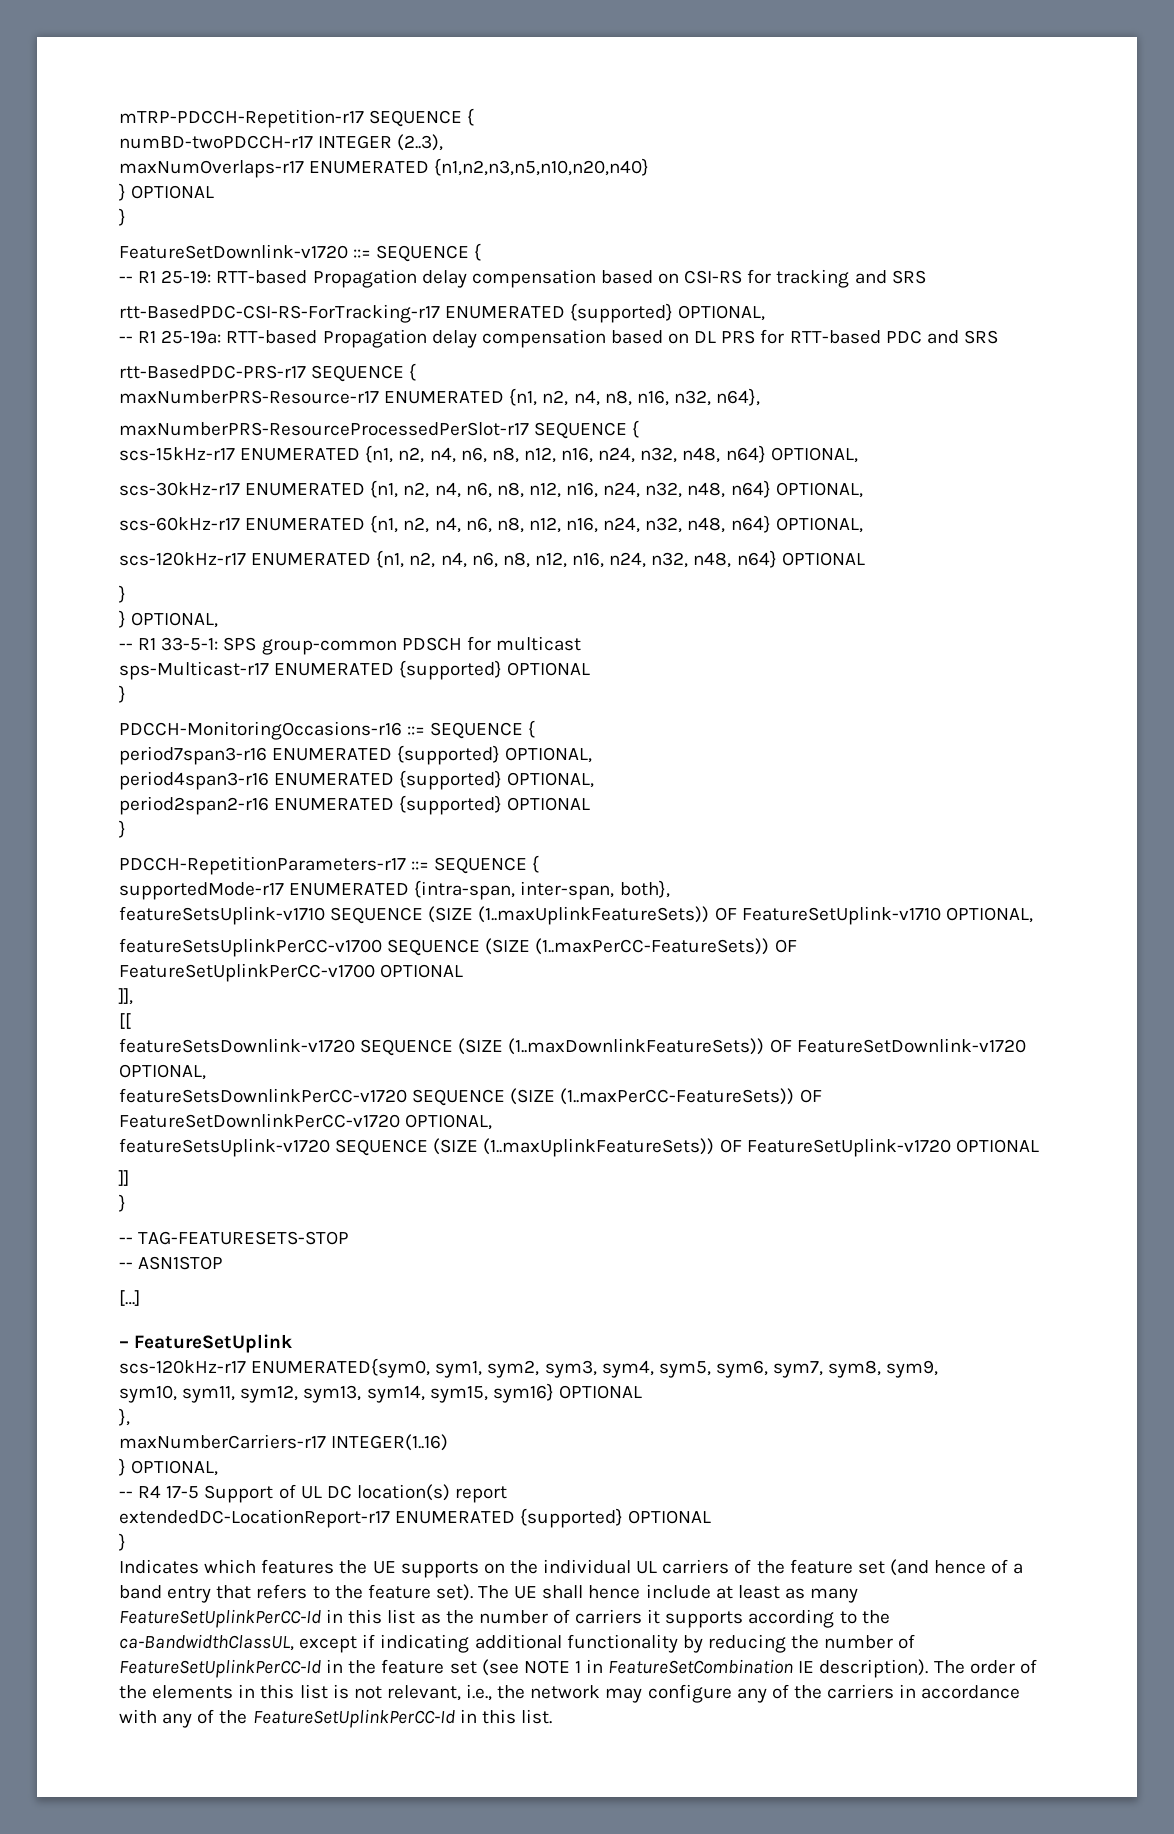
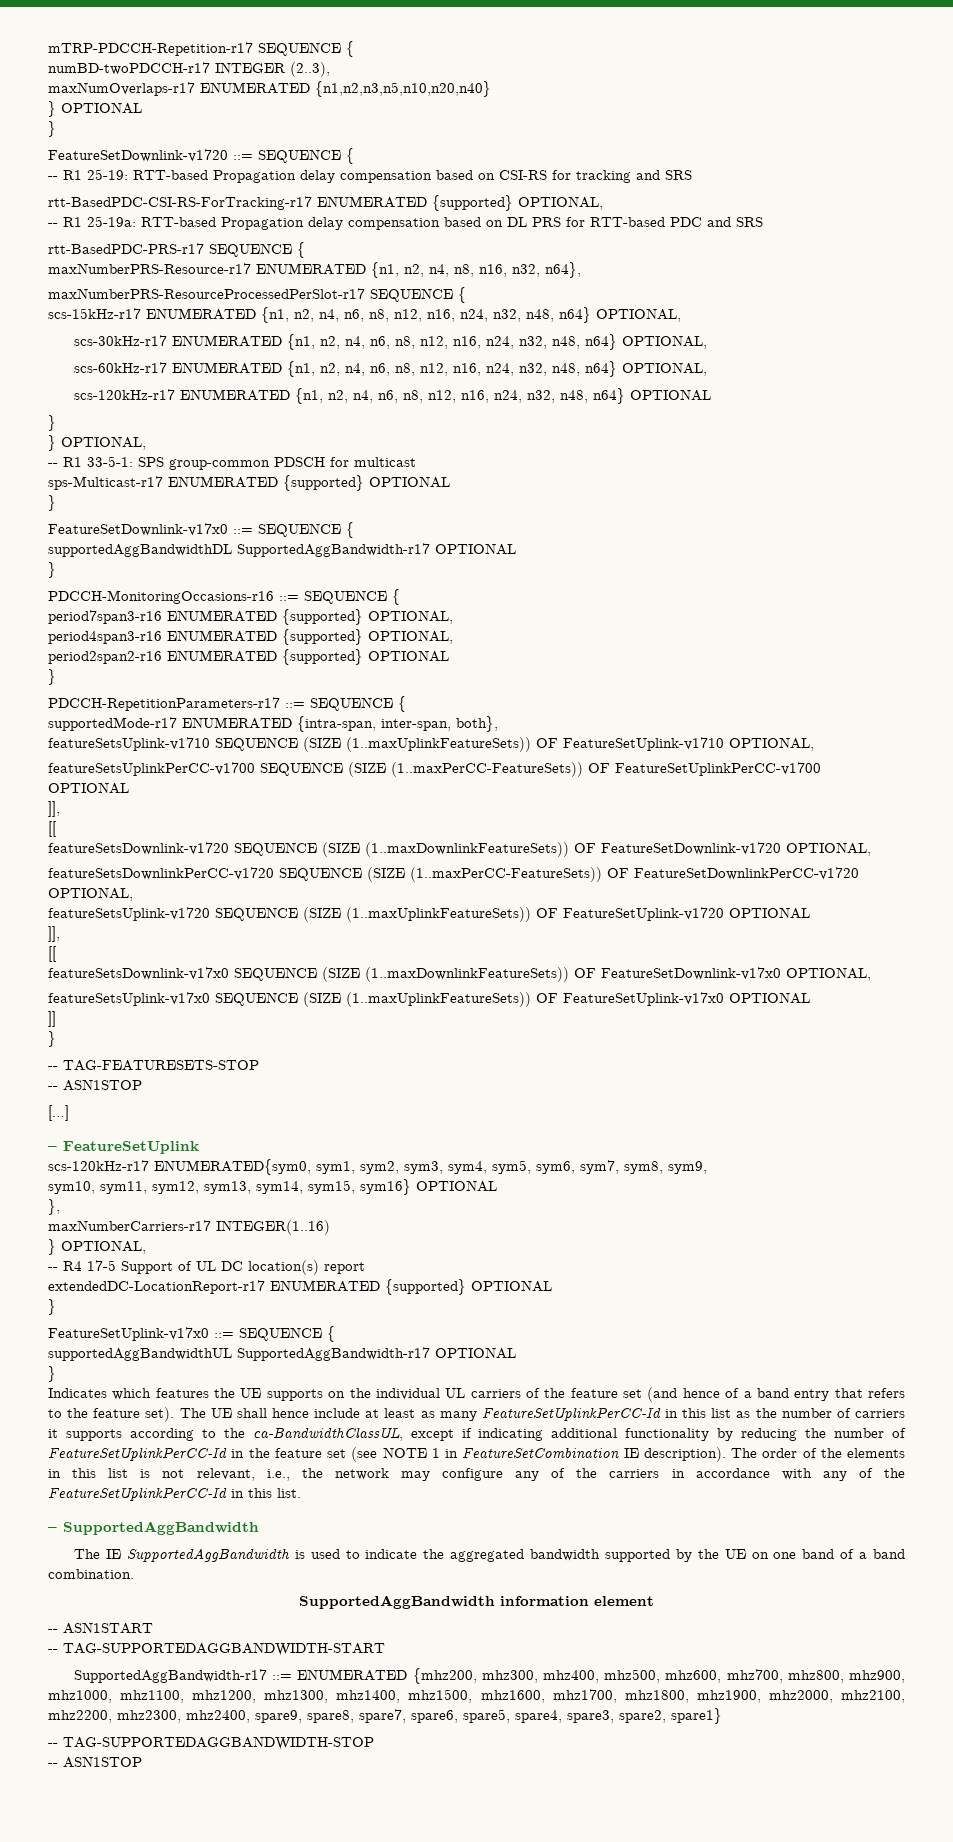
(126, 694) none -> [48,522,354,538] [48,543,516,557] [48,562,56,578] // FeatureSetDownlink-v17x0 ::= SEQUENCE { // supportedAggBandwidthDL SupportedAggBandwidth-r17 OPTIONAL // }
(1039, 1146) none -> [48,926,60,942] [48,946,56,962] [48,967,871,982] [48,992,810,1007] // ]], // [[ // featureSetsDownlink-v17x0 SEQUENCE (SIZE (1..maxDownlinkFeatureSets)) OF FeatureSetDownlink-v17x0 OPTIONAL, // featureSetsUplink-v17x0 SEQUENCE (SIZE (1..maxUplinkFeatureSets)) OF FeatureSetUplink-v17x0 OPTIONAL
(126, 1542) none -> [48,1326,335,1342] [48,1347,516,1361] [48,1366,56,1382] // FeatureSetUplink-v17x0 ::= SEQUENCE { // supportedAggBandwidthUL SupportedAggBandwidth-r17 OPTIONAL // }
(552, 1716) none -> [48,1521,259,1535] [74,1548,905,1562] [48,1569,134,1579] [299,1595,654,1609] [48,1622,153,1634] [48,1642,385,1656] [74,1668,905,1684] [48,1689,905,1703] [48,1708,722,1724] [48,1736,374,1750] [48,1756,142,1768] // – SupportedAggBandwidth // The IE SupportedAggBandwidth is used to indicate the aggregated bandwidth supported by the UE on one band of a band combination. // SupportedAggBandwidth information element // -- ASN1START // -- TAG-SUPPORTEDAGGBANDWIDTH-START // SupportedAggBandwidth-r17 ::= ENUMERATED {mhz200, mhz300, mhz400, mhz500, mhz600, mhz700, mhz800, mhz900, mhz1000, mhz1100, mhz1200, mhz1300, mhz1400, mhz1500, mhz1600, mhz1700, mhz1800, mhz1900, mhz2000, mhz2100, mhz2200, mhz2300, mhz2400, spare9, spare8, spare7, spare6, spare5, spare4, spare3, spare2, spare1} // -- TAG-SUPPORTEDAGGBANDWIDTH-STOP // -- ASN1STOP

